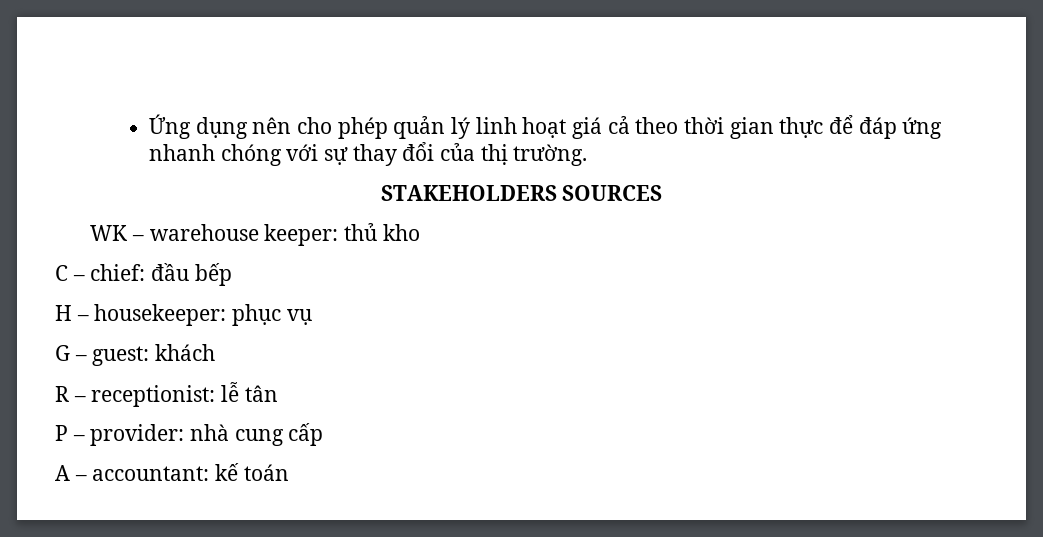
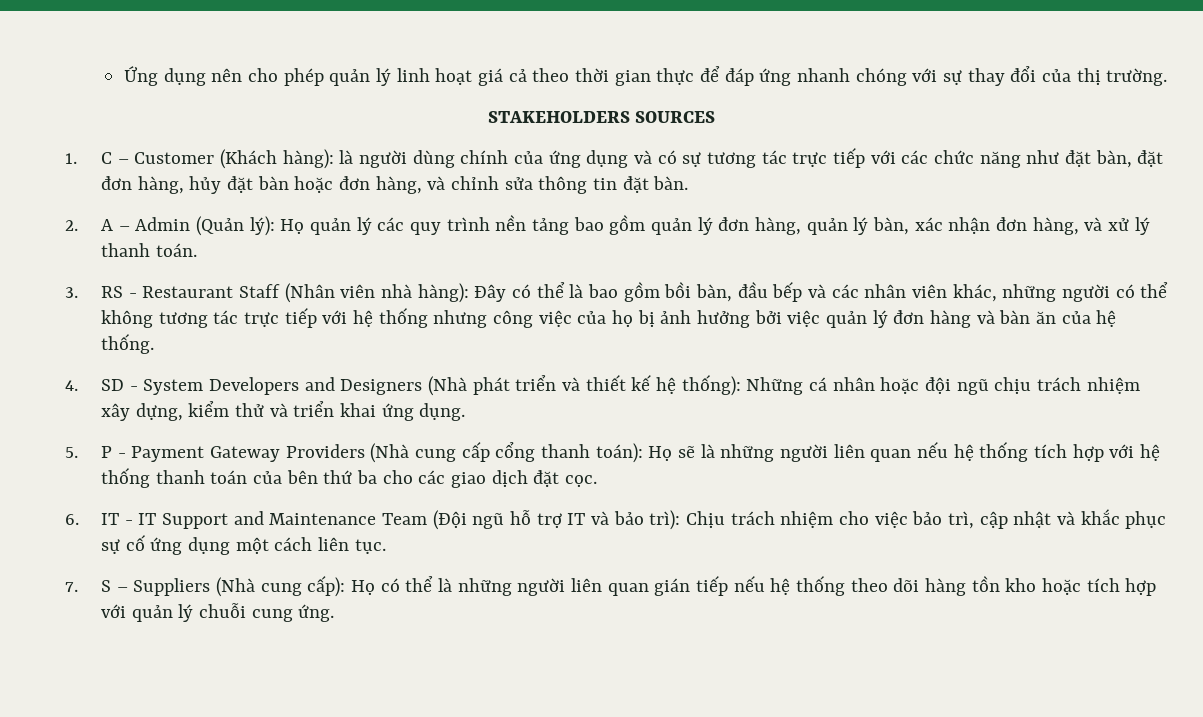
[90,223,420,246] [55,263,232,286] [55,304,312,326] [55,344,216,366] [55,382,278,407] [55,423,324,446] [55,463,289,481] WK – warehouse keeper: thủ kho // C – chief: đầu bếp // H – housekeeper: phục vụ // G – guest: khách // R – receptionist: lễ tân // P – provider: nhà cung cấp // A – accountant: kế toán -> [64,148,1164,169] [100,176,689,194] [64,215,1150,236] [100,243,197,257] [64,282,1169,303] [100,308,1117,328] [100,334,154,354] [64,375,1140,396] [100,401,466,421] [64,442,1160,463] [100,468,597,488] [64,509,1167,530] [100,535,386,555] [64,576,1157,597] [100,603,335,622] 1. C – Customer (Khách hàng): là người dùng chính của ứng dụng và có sự tương tác trực tiếp với các chức năng như đặt bàn, đặt đơn hàng, hủy đặt bàn hoặc đơn hàng, và chỉnh sửa thông tin đặt bàn. // 2. A – Admin (Quản lý): Họ quản lý các quy trình nền tảng bao gồm quản lý đơn hàng, quản lý bàn, xác nhận đơn hàng, và xử lý thanh toán. // 3. RS - Restaurant Staff (Nhân viên nhà hàng): Đây có thể là bao gồm bồi bàn, đầu bếp và các nhân viên khác, những người có thể không tương tác trực tiếp với hệ thống nhưng công việc của họ bị ảnh hưởng bởi việc quản lý đơn hàng và bàn ăn của hệ thống. // 4. SD - System Developers and Designers (Nhà phát triển và thiết kế hệ thống): Những cá nhân hoặc đội ngũ chịu trách nhiệm xây dựng, kiểm thử và triển khai ứng dụng. // 5. P - Payment Gateway Providers (Nhà cung cấp cổng thanh toán): Họ sẽ là những người liên quan nếu hệ thống tích hợp với hệ thống thanh toán của bên thứ ba cho các giao dịch đặt cọc. // 6. IT - IT Support and Maintenance Team (Đội ngũ hỗ trợ IT và bảo trì): Chịu trách nhiệm cho việc bảo trì, cập nhật và khắc phục sự cố ứng dụng một cách liên tục. // 7. S – Suppliers (Nhà cung cấp): Họ có thể là những người liên quan gián tiếp nếu hệ thống theo dõi hàng tồn kho hoặc tích hợp với quản lý chuỗi cung ứng.

